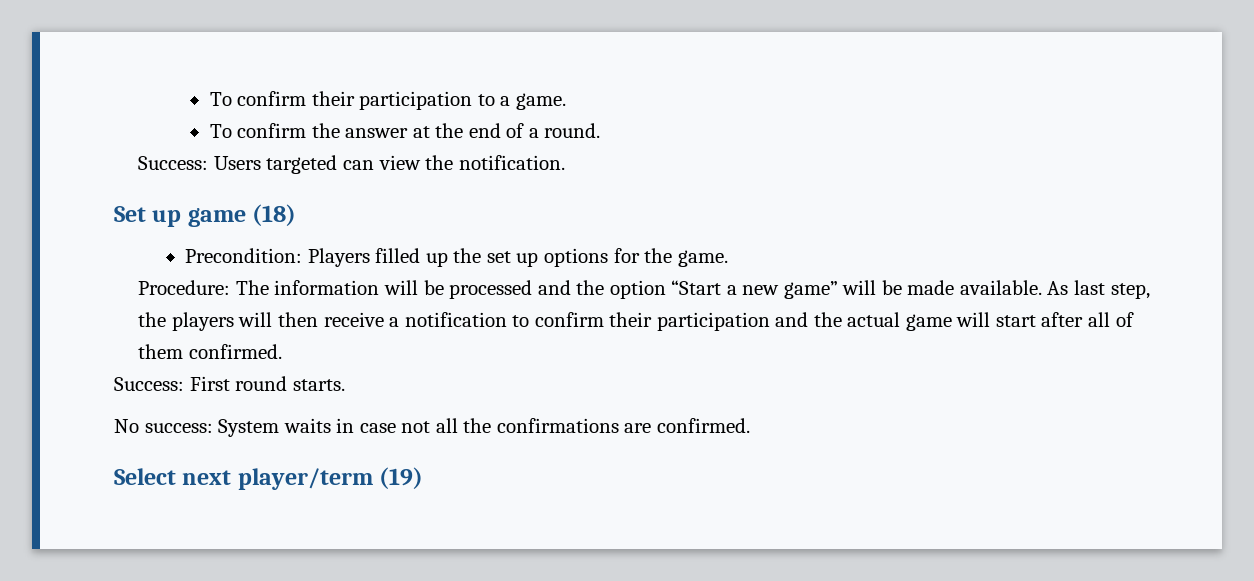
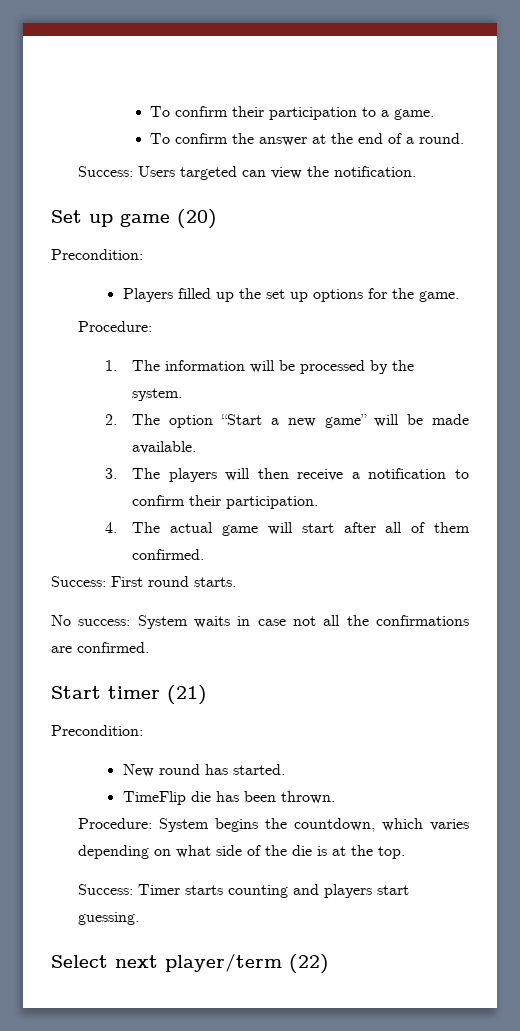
[252,204,297,226] [185,248,303,263] (18) // Precondition: -> [177,209,217,229] [51,249,143,260] (20) // Precondition: //
(231, 287) none -> [105,360,118,371] // 1.
[537,280,605,295] and the -> [370,360,415,374] [132,388,183,401] [105,414,161,425] by the system. // 2. The
[1047,280,1150,299] [138,312,167,327] As last step, the -> [105,468,161,479] // 3. The
[656,312,842,331] participation and the -> [226,496,319,509] [105,522,161,533] participation. // 4. The
(750, 425) none -> [51,685,207,705] [51,725,143,736] [122,764,285,777] [122,791,335,805] [78,818,469,832] [78,845,406,859] [78,884,410,898] [78,912,140,925] // Start timer (21) // Precondition: // New round has started. // TimeFlip die has been thrown. // Procedure: System begins the countdown, which varies depending on what side of the die is at the top. // Success: Timer starts counting and players start guessing.
[379,467,424,489] (19) -> [289,954,329,974] (22)

